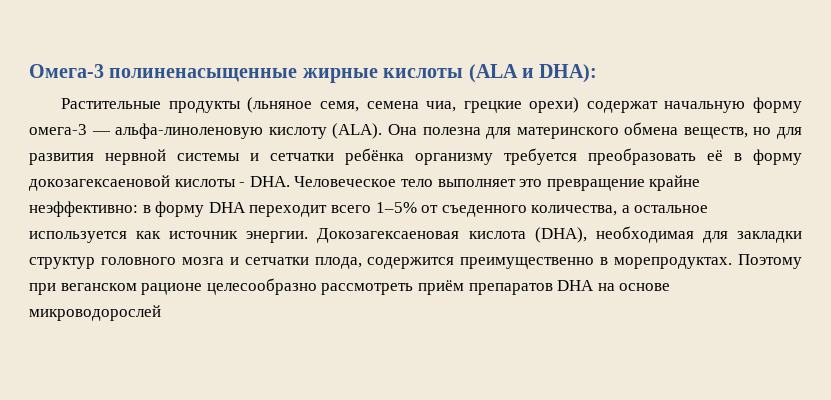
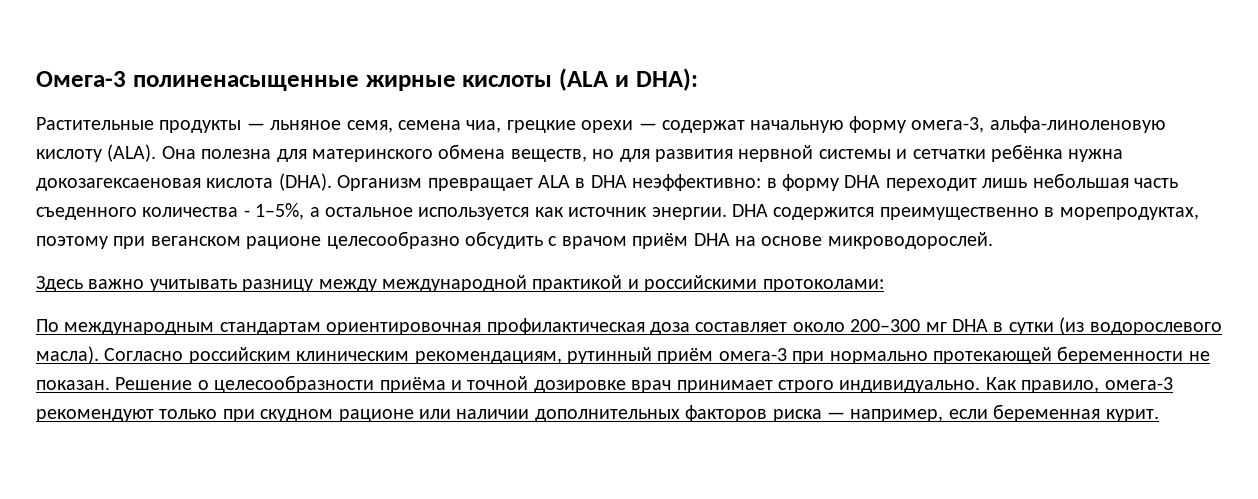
[247,97,313,113] (льняное -> [246,120,342,130] — льняное
[529,97,580,113] орехи) -> [581,120,657,133] орехи —
[29,124,111,135] омега-3 — -> [911,117,985,133] омега-3,
[415,148,802,165] [29,175,701,191] организму требуется преобразовать её в форму докозагексаеновой кислоты - DHA. Человеческое тело выполняет это превращение крайне -> [1068,149,1124,162] [36,173,627,191] нужна докозагексаеновая кислота (DHA). Организм превращает ALA в DHA
[330,202,618,217] всего 1–5% от съеденного количества, -> [982,173,1178,188] [36,203,305,220] лишь небольшая часть съеденного количества - 1–5%,
[317,226,802,243] [29,257,362,269] Докозагексаеновая кислота (DHA), необходимая для закладки структур головного мозга и сетчатки плода, -> [731,204,768,217] DHA
[614,254,802,269] морепродуктах. Поэтому -> [1059,207,1199,220] [36,236,108,249] морепродуктах, поэтому
[321,280,671,295] [29,305,161,321] рассмотреть приём препаратов DHA на основе микроводорослей -> [465,231,993,249] [36,275,884,292] [36,317,1222,335] [36,346,1210,364] [36,375,1173,393] [36,404,1159,422] обсудить с врачом приём DHA на основе микроводорослей. // Здесь важно учитывать разницу между международной практикой и российскими протоколами: // По международным стандартам ориентировочная профилактическая доза составляет около 200–300 мг DHA в сутки (из водорослевого масла). Согласно российским клиническим рекомендациям, рутинный приём омега-3 при нормально протекающей беременности не показан. Решение о целесообразности приёма и точной дозировке врач принимает строго индивидуально. Как правило, омега-3 рекомендуют только при скудном рационе или наличии дополнительных факторов риска — например, если беременная курит.

